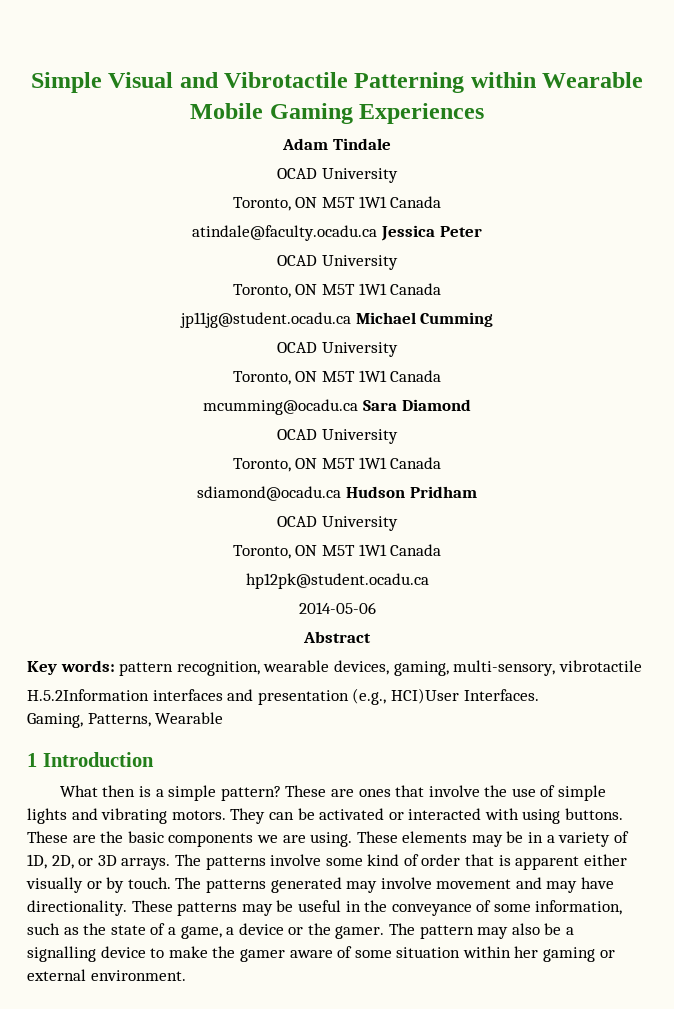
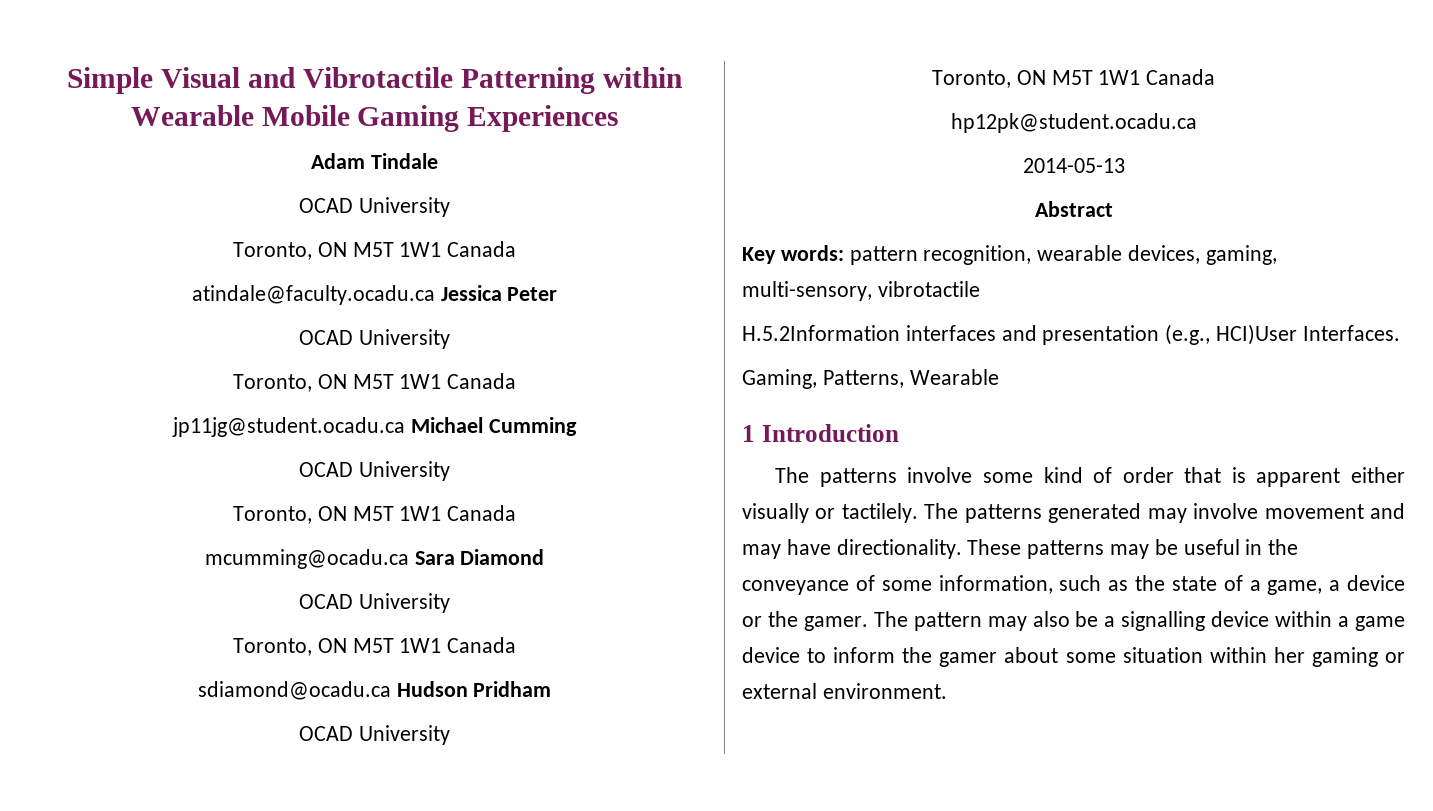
[298,602,376,614] 2014-05-06 -> [1022,158,1125,173] 2014-05-13
[59,785,607,801] [27,808,624,824] [27,831,629,847] [27,854,171,870] What then is a simple pattern? These are ones that involve the use of simple lights and vibrating motors. They can be activated or interacted with using buttons. These are the basic components we are using. These elements may be in a variety of 1D, 2D, or 3D arrays. -> (899, 433) none
[106,877,171,893] by touch. -> [841,503,918,523] tactilely.
[150,946,353,962] to make the gamer aware of -> [1275,611,1405,631] [742,647,1059,667] within a game device to inform the gamer about

